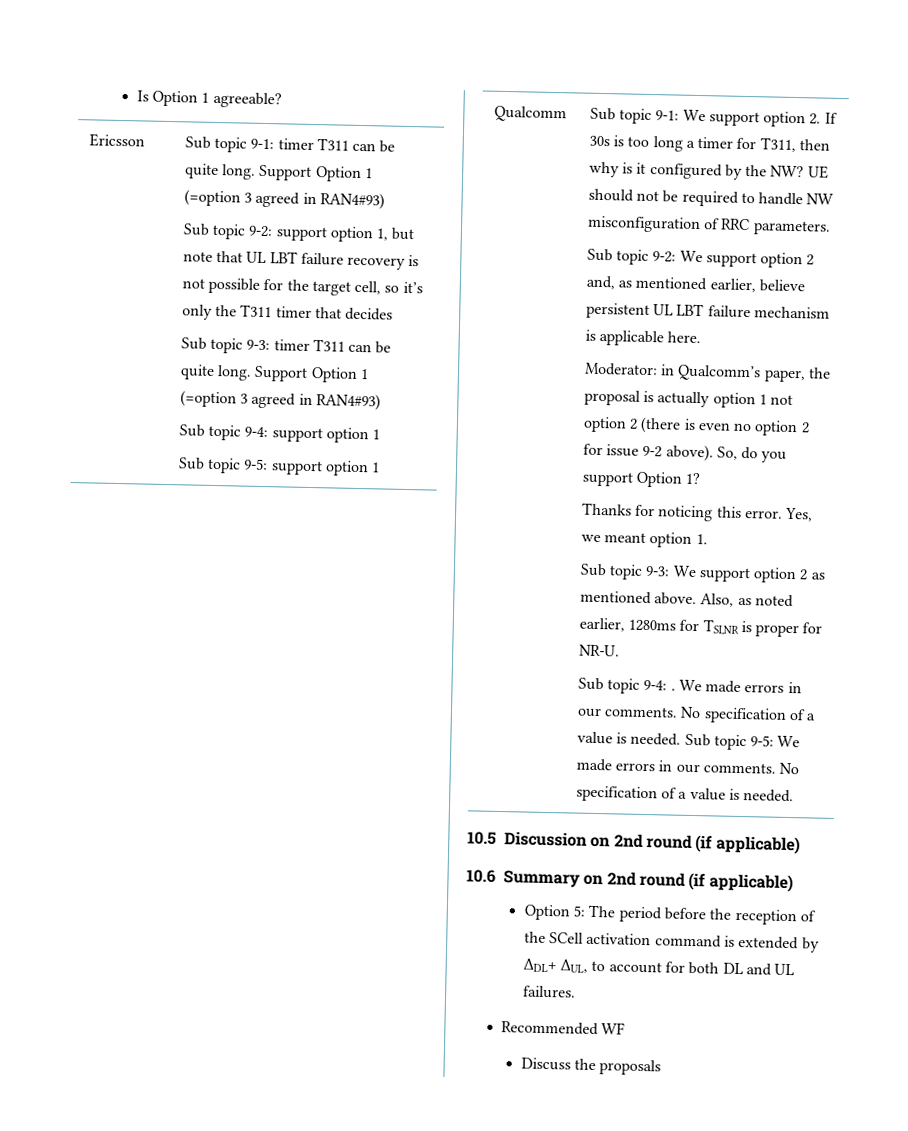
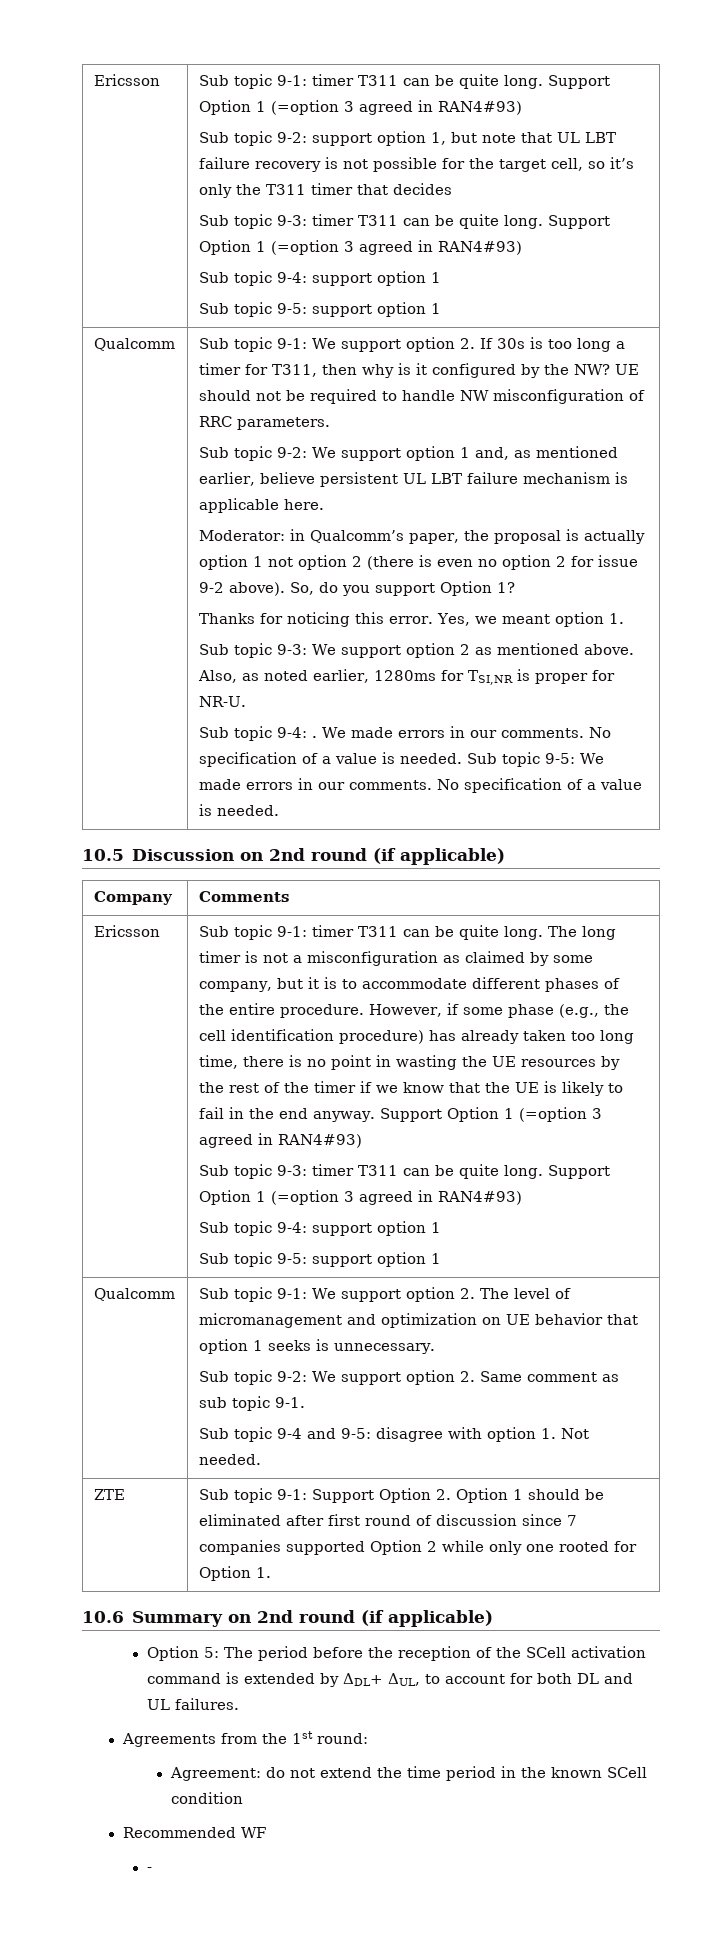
[136,90,282,109] Is Option 1 agreeable? // -> (93, 80) none
[806,254,815,266] 2 -> [459,447,470,458] 1
(801, 845) none -> [93,891,173,905] [198,891,289,902] [93,925,160,937] [198,925,616,940] [198,951,593,966] [198,977,620,992] [198,1003,629,1018] [198,1029,634,1044] [198,1055,620,1070] [198,1081,623,1096] [198,1107,602,1122] [198,1133,362,1148] [198,1164,610,1179] [198,1190,522,1205] [198,1221,441,1236] [198,1252,441,1267] [93,1288,175,1301] [198,1287,571,1302] [198,1313,638,1328] [198,1339,435,1354] [198,1370,619,1385] [198,1396,305,1411] [198,1427,589,1442] [198,1454,261,1465] [93,1489,125,1500] [198,1488,604,1503] [198,1514,577,1526] [198,1540,637,1555] [198,1566,271,1581] // Company | Comments // Ericsson | Sub topic 9-1: timer T311 can be quite long. The long timer is not a misconfiguration as claimed by some company, but it is to accommodate different phases of the entire procedure. However, if some phase (e.g., the cell identification procedure) has already taken too long time, there is no point in wasting the UE resources by the rest of the timer if we know that the UE is likely to fail in the end anyway. Support Option 1 (=option 3 agreed in RAN4#93) // Sub topic 9-3: timer T311 can be quite long. Support Option 1 (=option 3 agreed in RAN4#93) // Sub topic 9-4: support option 1 // Sub topic 9-5: support option 1 // Qualcomm | Sub topic 9-1: We support option 2. The level of micromanagement and optimization on UE behavior that option 1 seeks is unnecessary. // Sub topic 9-2: We support option 2. Same comment as sub topic 9-1. // Sub topic 9-4 and 9-5: disagree with option 1. Not needed. // ZTE | Sub topic 9-1: Support Option 2. Option 1 should be eliminated after first round of discussion since 7 companies supported Option 2 while only one rooted for Option 1.
(576, 992) none -> [121,1731,368,1747] [169,1766,647,1781] [170,1792,243,1804] // Agreements from the 1st round: // Agreement: do not extend the time period in the known SCell condition
[520,1057,662,1076] Discuss the proposals -> [146,1867,152,1872] -

